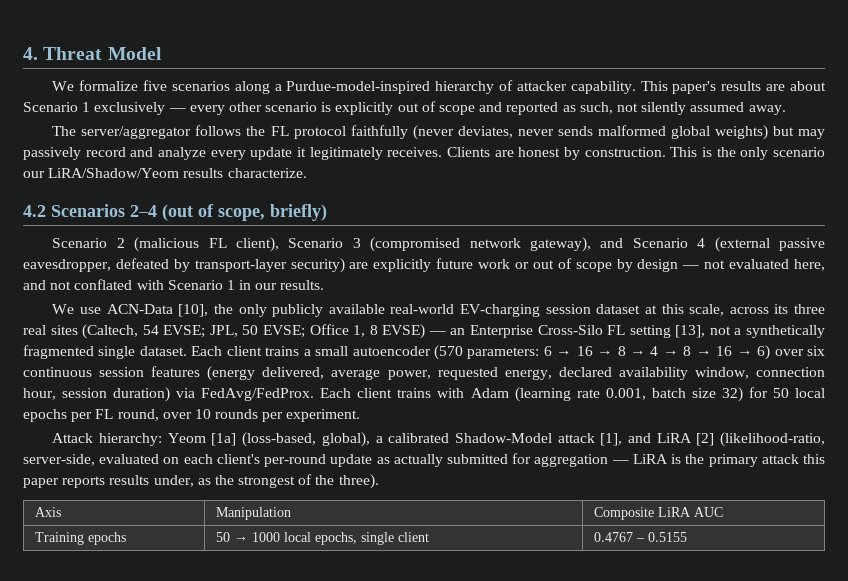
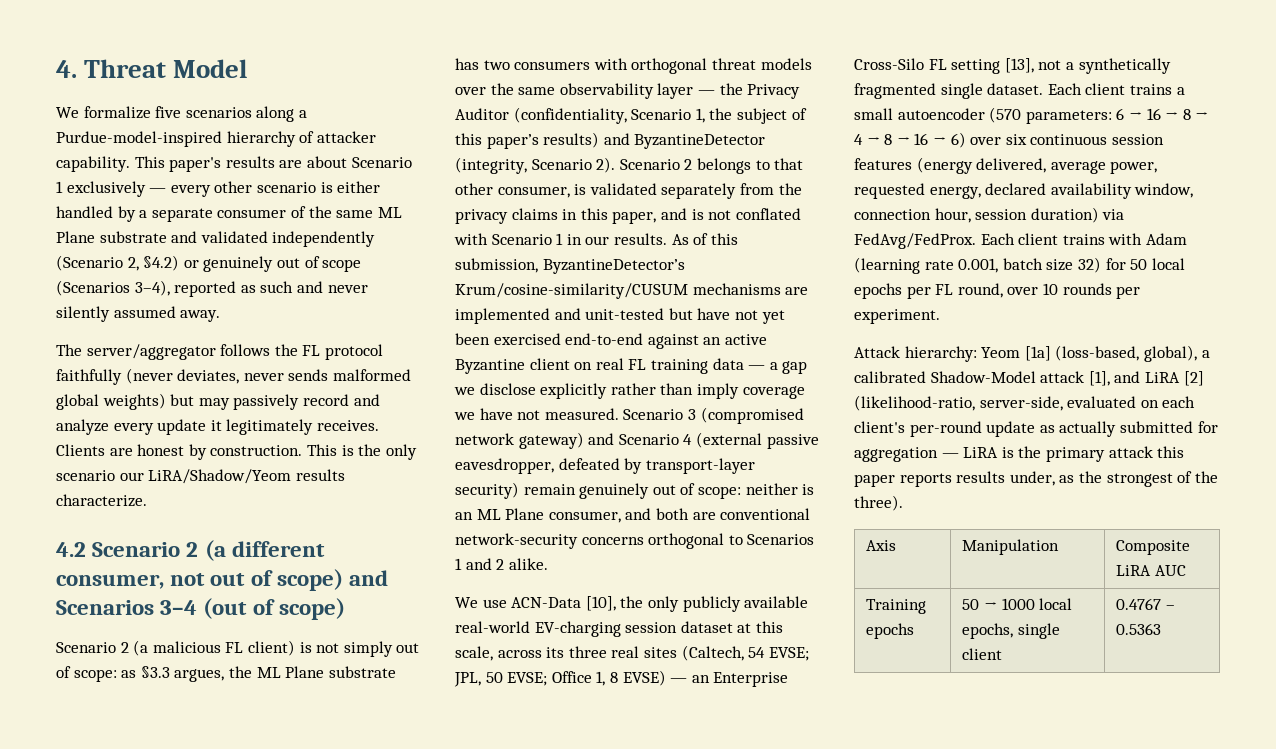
[335,101,638,115] explicitly out of scope and reported as such, not -> [337,181,381,193] [56,206,402,222] [56,231,376,247] [56,255,362,272] [56,280,368,297] either handled by a separate consumer of the same ML Plane substrate and validated independently (Scenario 2, §4.2) or genuinely out of scope (Scenarios 3–4), reported as such and never
[51,204,327,221] [52,237,279,252] Scenarios 2–4 (out of scope, briefly) // Scenario 2 (malicious FL client), -> [92,540,325,561] [56,569,389,591] [56,598,345,620] [56,640,420,657] [56,666,396,682] [455,58,812,74] [455,83,801,99] [455,107,807,124] [455,132,766,149] [455,157,804,174] [455,183,802,199] [455,208,801,224] [454,233,738,245] [455,258,685,274] [455,283,809,299] [455,308,785,324] [455,333,767,349] [455,358,808,374] [454,383,805,399] [454,408,619,420] Scenario 2 (a different consumer, not out of scope) and Scenarios 3–4 (out of scope) // Scenario 2 (a malicious FL client) is not simply out of scope: as §3.3 argues, the ML Plane substrate has two consumers with orthogonal threat models over the same observability layer — the Privacy Auditor (confidentiality, Scenario 1, the subject of this paper’s results) and ByzantineDetector (integrity, Scenario 2). Scenario 2 belongs to that other consumer, is validated separately from the privacy claims in this paper, and is not conflated with Scenario 1 in our results. As of this submission, ByzantineDetector’s Krum/cosine-similarity/CUSUM mechanisms are implemented and unit-tested but have not yet been exercised end-to-end against an active Byzantine client on real FL training data — a gap we disclose explicitly rather than imply coverage we have not measured.
[529,237,591,252] gateway), -> [518,432,584,449] gateway)
[349,258,826,272] [23,279,325,290] are explicitly future work or out of scope by design — not evaluated here, and not conflated with Scenario 1 in our results. -> [523,483,815,499] [455,508,811,523] [455,533,815,549] [455,558,548,570] remain genuinely out of scope: neither is an ML Plane consumer, and both are conventional network-security concerns orthogonal to Scenarios 1 and 2 alike.
[648,532,688,542] 0.5155 -> [1116,623,1162,635] 0.5363

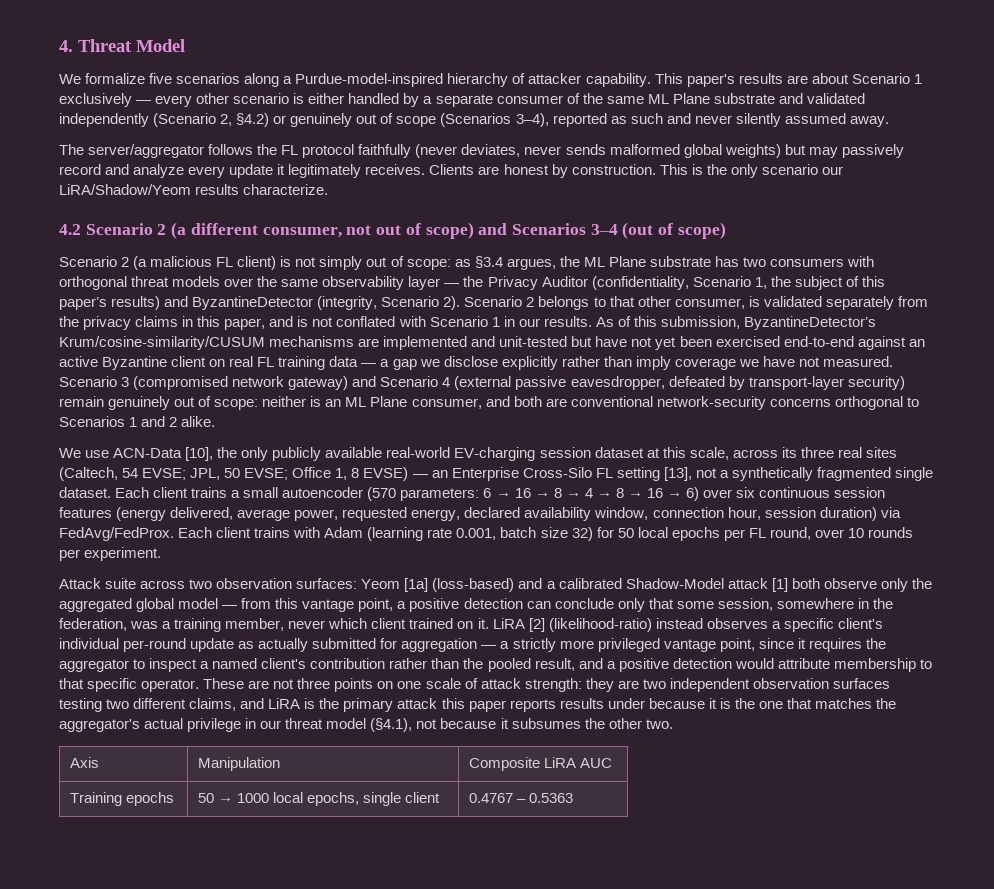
[140,666,170,678] §3.3 -> [474,256,503,268] §3.4
[904,345,1210,362] [854,371,1204,386] [854,395,1196,411] [854,421,905,433] hierarchy: Yeom [1a] (loss-based, global), a calibrated Shadow-Model attack [1], and LiRA [2] (likelihood-ratio, server-side, evaluated on each client's -> [105,578,932,592] [59,598,893,612] [59,618,883,632] [59,638,119,649] suite across two observation surfaces: Yeom [1a] (loss-based) and a calibrated Shadow-Model attack [1] both observe only the aggregated global model — from this vantage point, a positive detection can conclude only that some session, somewhere in the federation, was a training member, never which client trained on it. LiRA [2] (likelihood-ratio) instead observes a specific client's individual
(959, 455) none -> [500,638,886,652] [59,658,932,672] [59,678,890,692] [59,698,265,712] a strictly more privileged vantage point, since it requires the aggregator to inspect a named client's contribution rather than the pooled result, and a positive detection would attribute membership to that specific operator. These are not three points on one scale of attack strength: they are two independent observation surfaces testing two different claims, and
[1009,471,1218,487] [854,495,903,511] under, as the strongest of the three). -> [607,698,897,709] [59,718,673,732] under because it is the one that matches the aggregator's actual privilege in our threat model (§4.1), not because it subsumes the other two.

